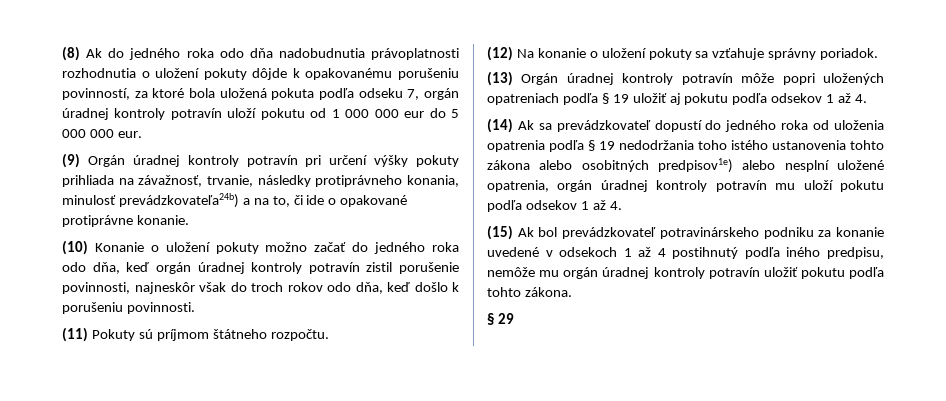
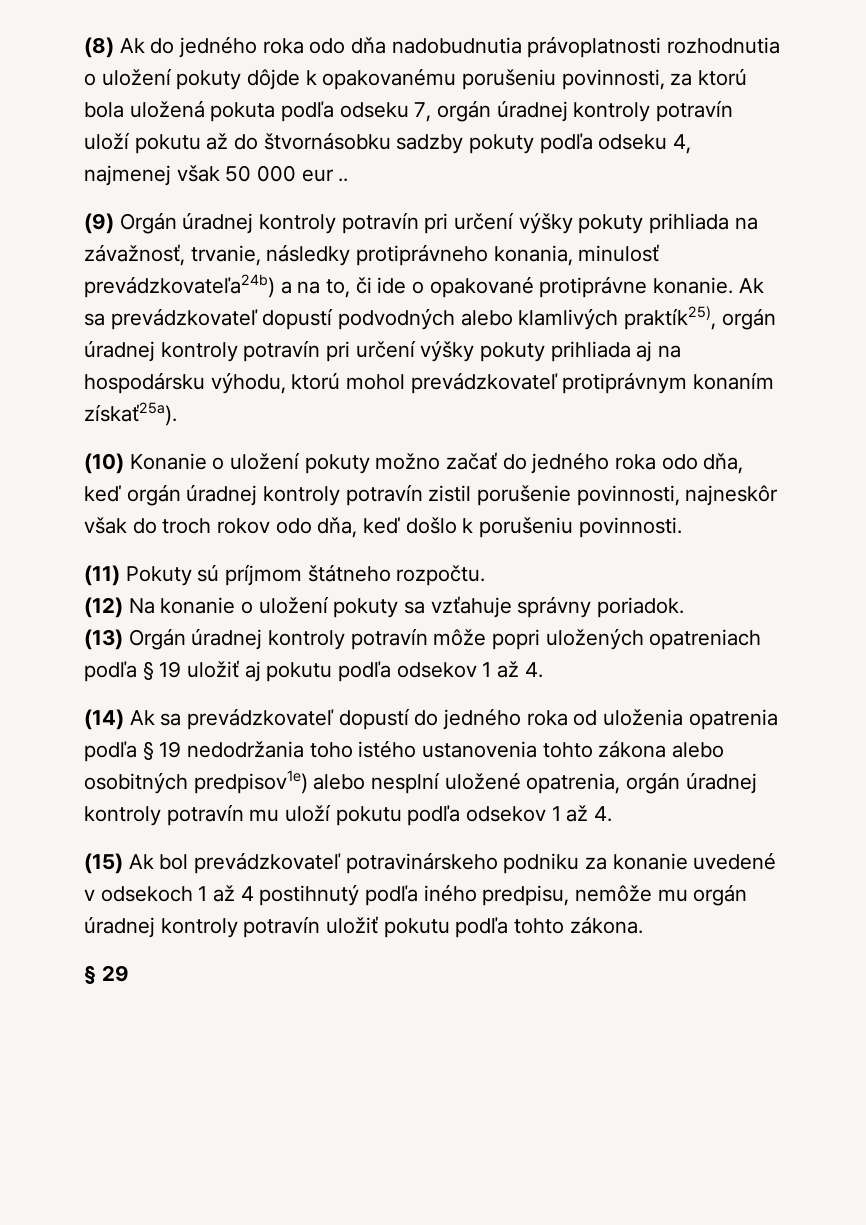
[62,88,185,100] povinností, za ktoré -> [561,68,748,90] povinnosti, za ktorú
[310,108,459,118] [62,129,142,138] od 1 000 000 eur do 5 000 000 eur. -> [206,132,692,154] [84,165,349,186] až do štvornásobku sadzby pokuty podľa odseku 4, najmenej však 50 000 eur ..
(189, 220) none -> [738,278,764,293] [84,306,776,330] [84,340,682,362] [84,372,775,394] [84,402,177,426] Ak sa prevádzkovateľ dopustí podvodných alebo klamlivých praktík25), orgán úradnej kontroly potravín pri určení výšky pokuty prihliada aj na hospodársku výhodu, ktorú mohol prevádzkovateľ protiprávnym konaním získať25a).

